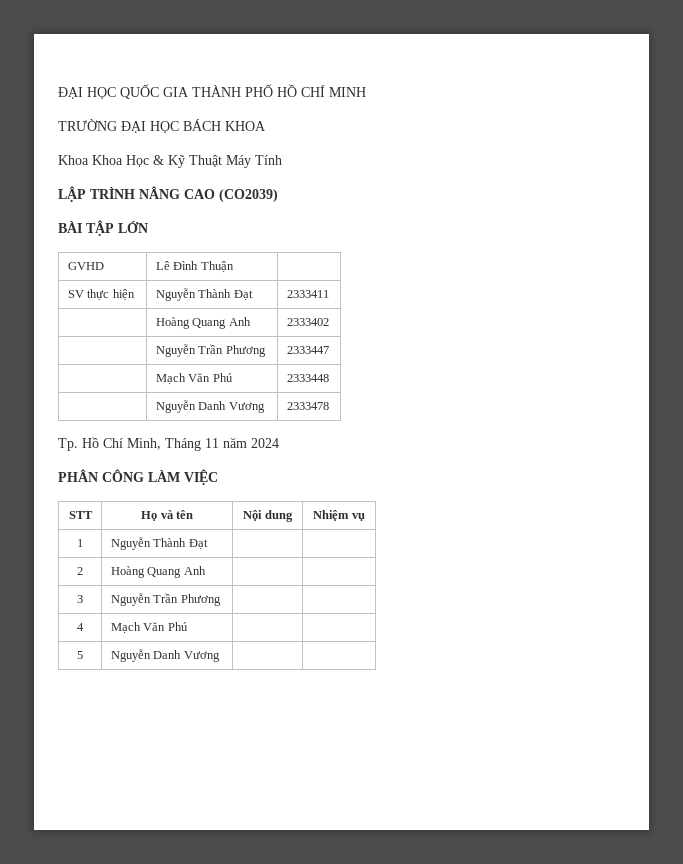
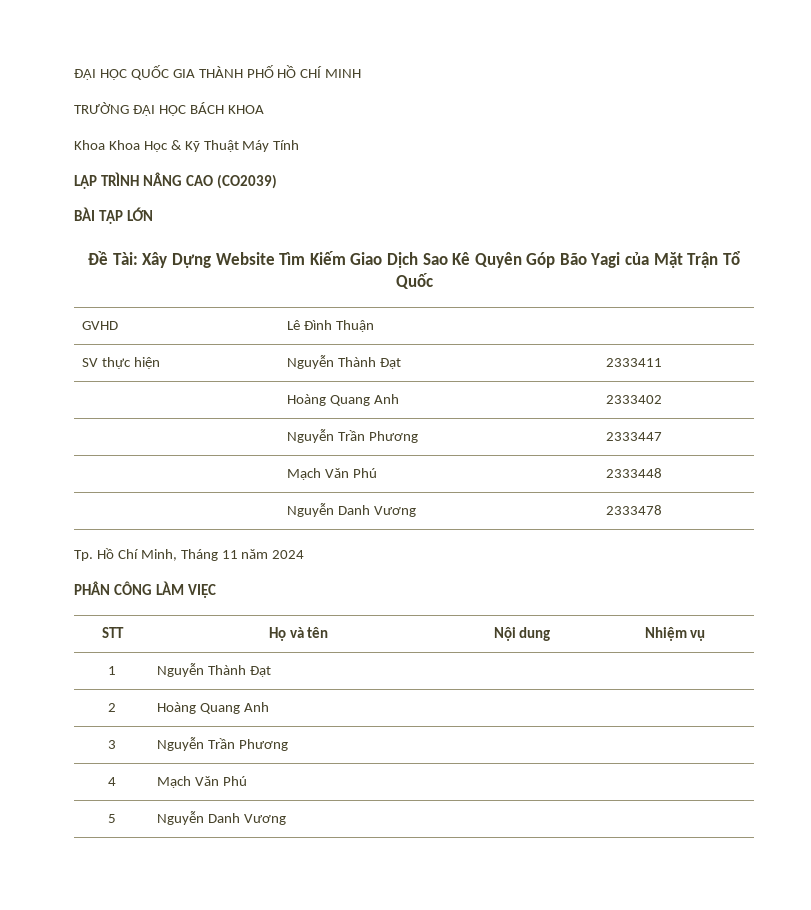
(148, 227) none -> [88,251,740,268] [395,273,433,289] // Đề Tài: Xây Dựng Website Tìm Kiếm Giao Dịch Sao Kê Quyên Góp Bão Yagi của Mặt Trận Tổ Quốc

